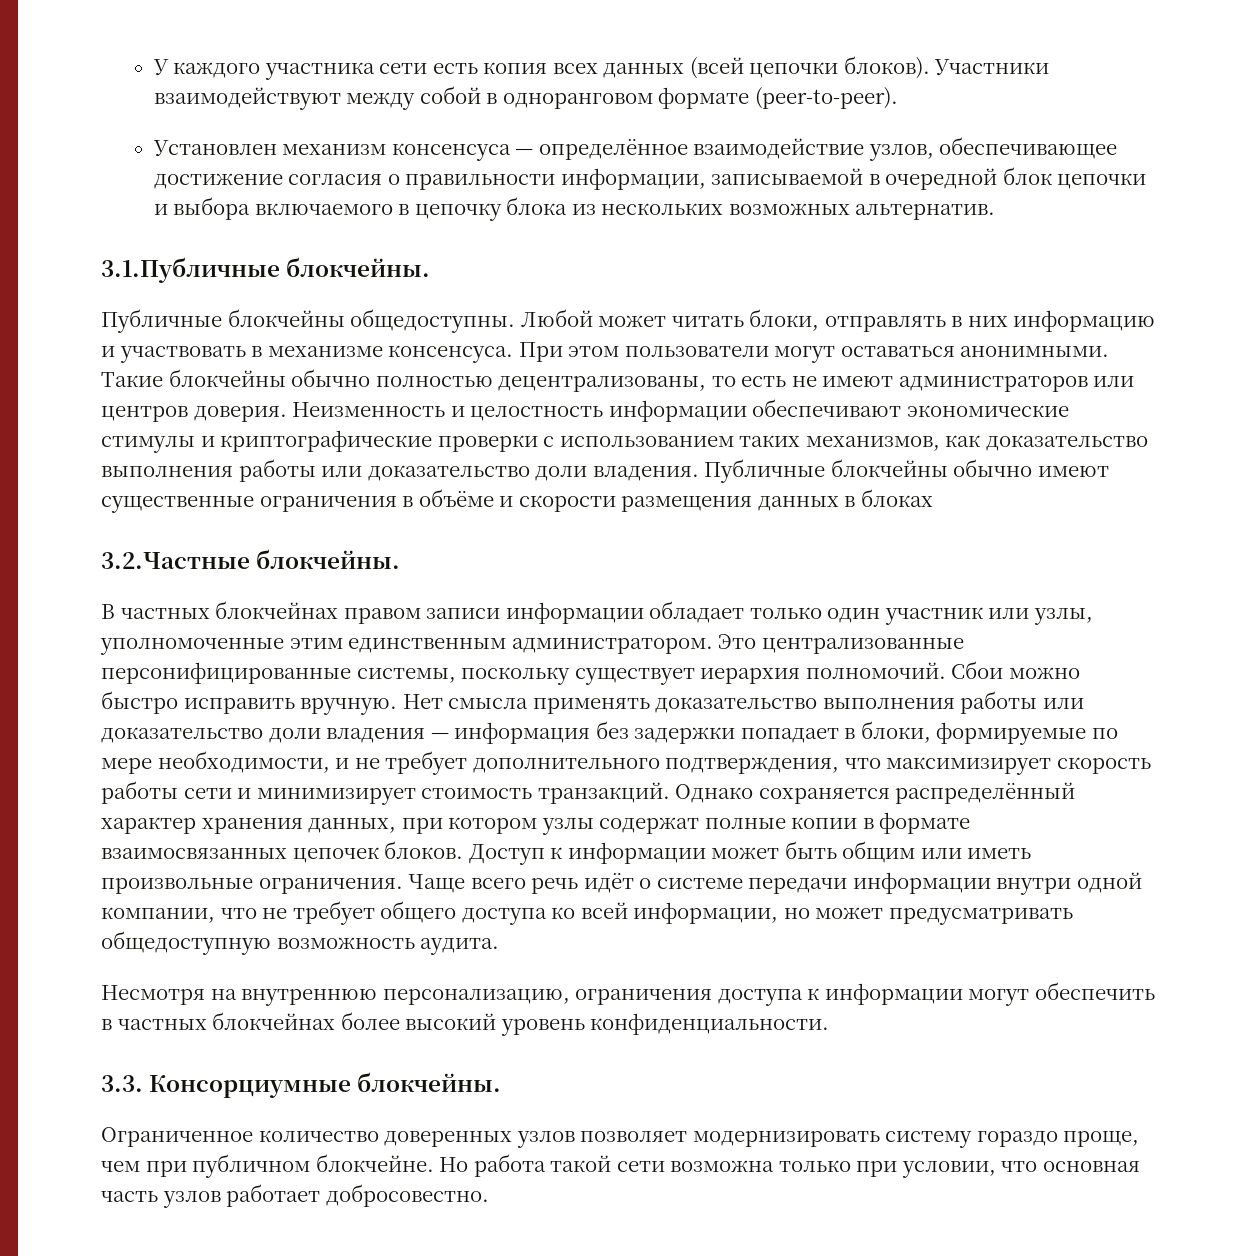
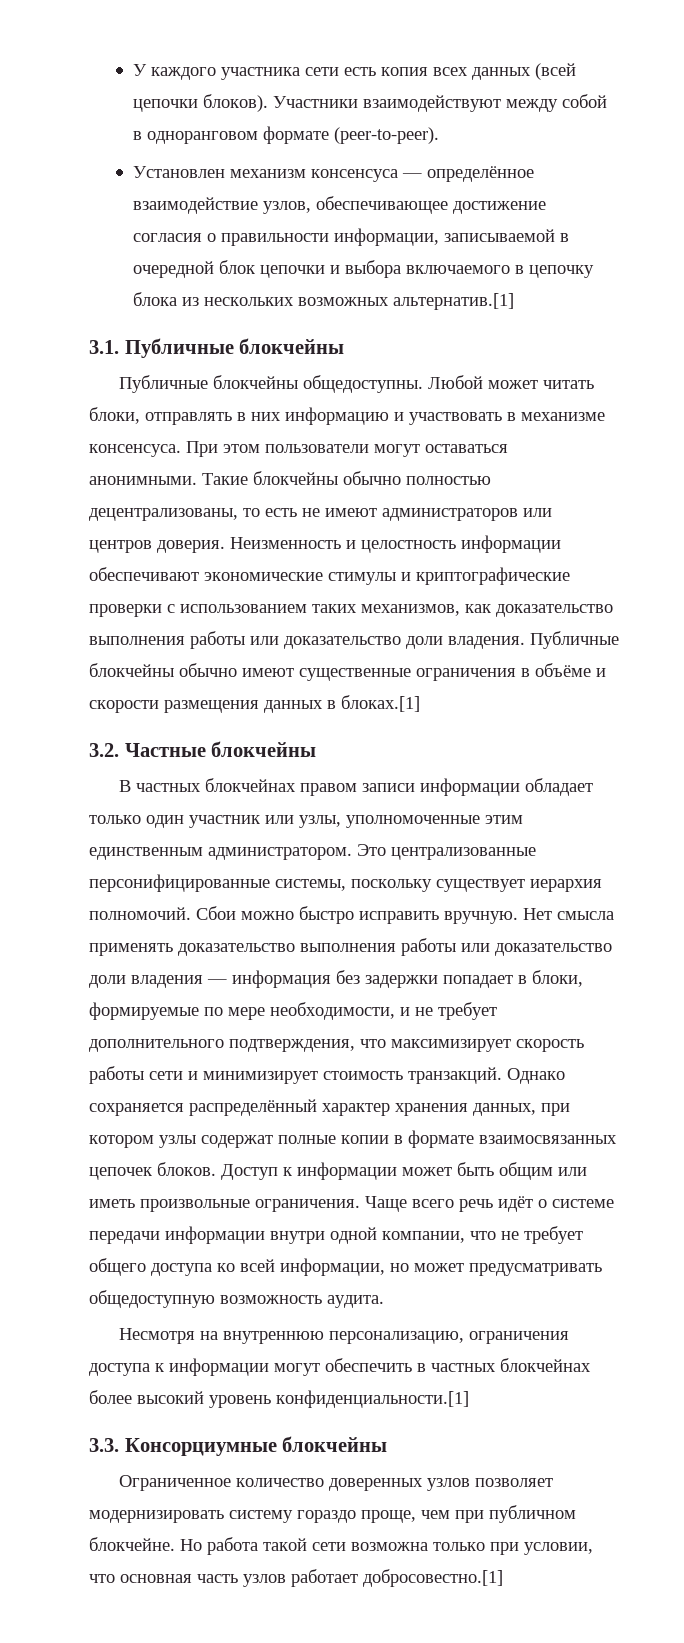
[855,204,996,220] [101,257,431,283] альтернатив. // 3.1.Публичные блокчейны. -> [392,293,514,310] [89,338,345,358] альтернатив.[1] // 3.1. Публичные блокчейны
[860,489,933,507] [101,549,401,569] блоках // 3.2.Частные блокчейны. -> [341,695,420,712] [89,741,317,757] блоках.[1] // 3.2. Частные блокчейны
[590,1013,830,1035] конфиденциальности. -> [276,1390,469,1408] конфиденциальности.[1]
[357,1072,502,1092] блокчейны. -> [282,1436,388,1452] блокчейны
[325,1184,489,1207] добросовестно. -> [363,1569,503,1587] добросовестно.[1]

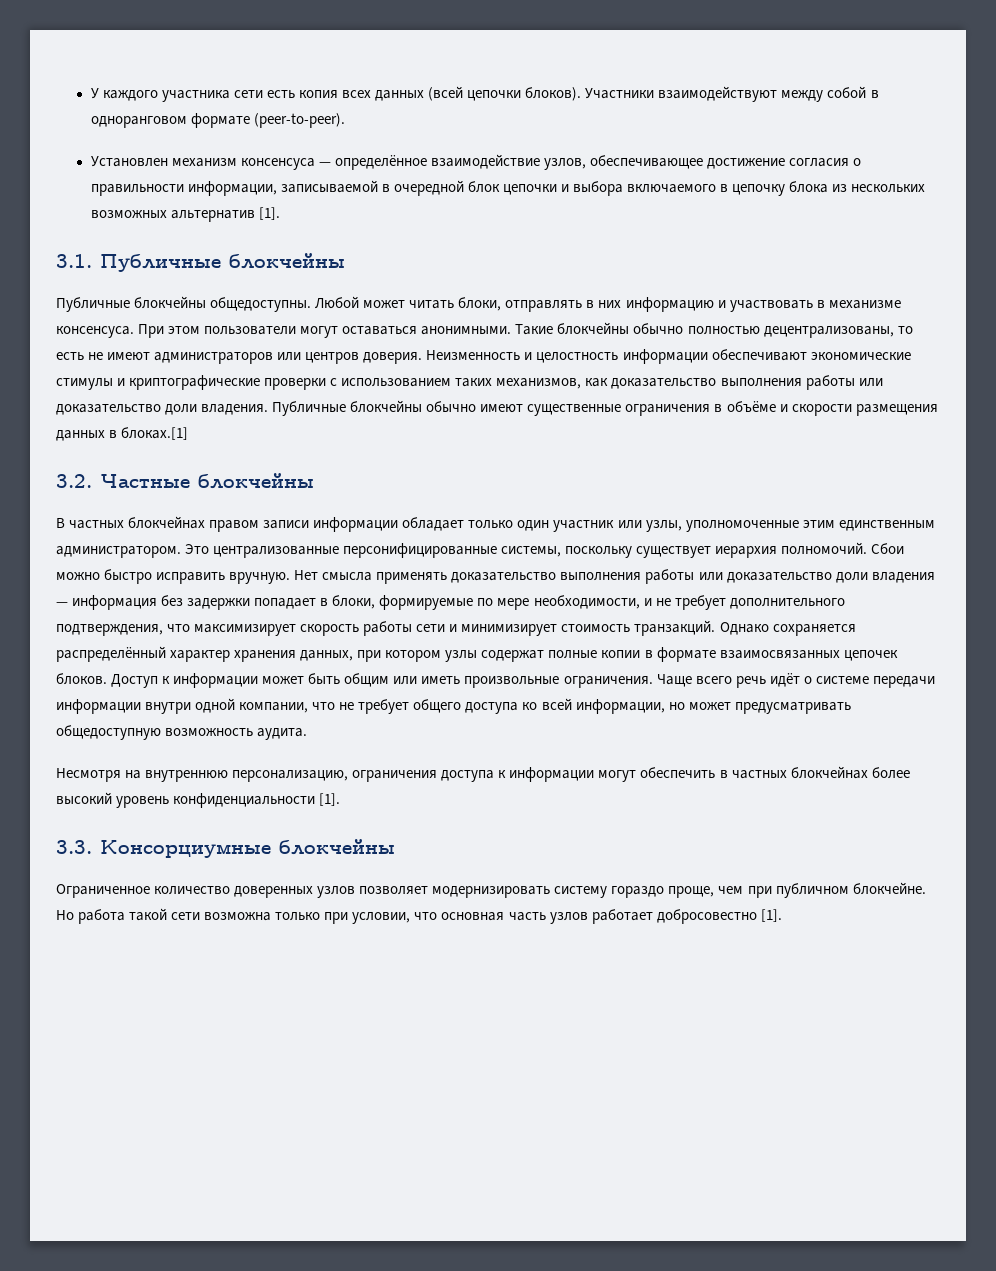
[392,293,514,310] альтернатив.[1] -> [170,207,280,222] альтернатив [1].
[276,1390,469,1408] конфиденциальности.[1] -> [173,793,341,808] конфиденциальности [1].
[363,1569,503,1587] добросовестно.[1] -> [656,909,782,924] добросовестно [1].

